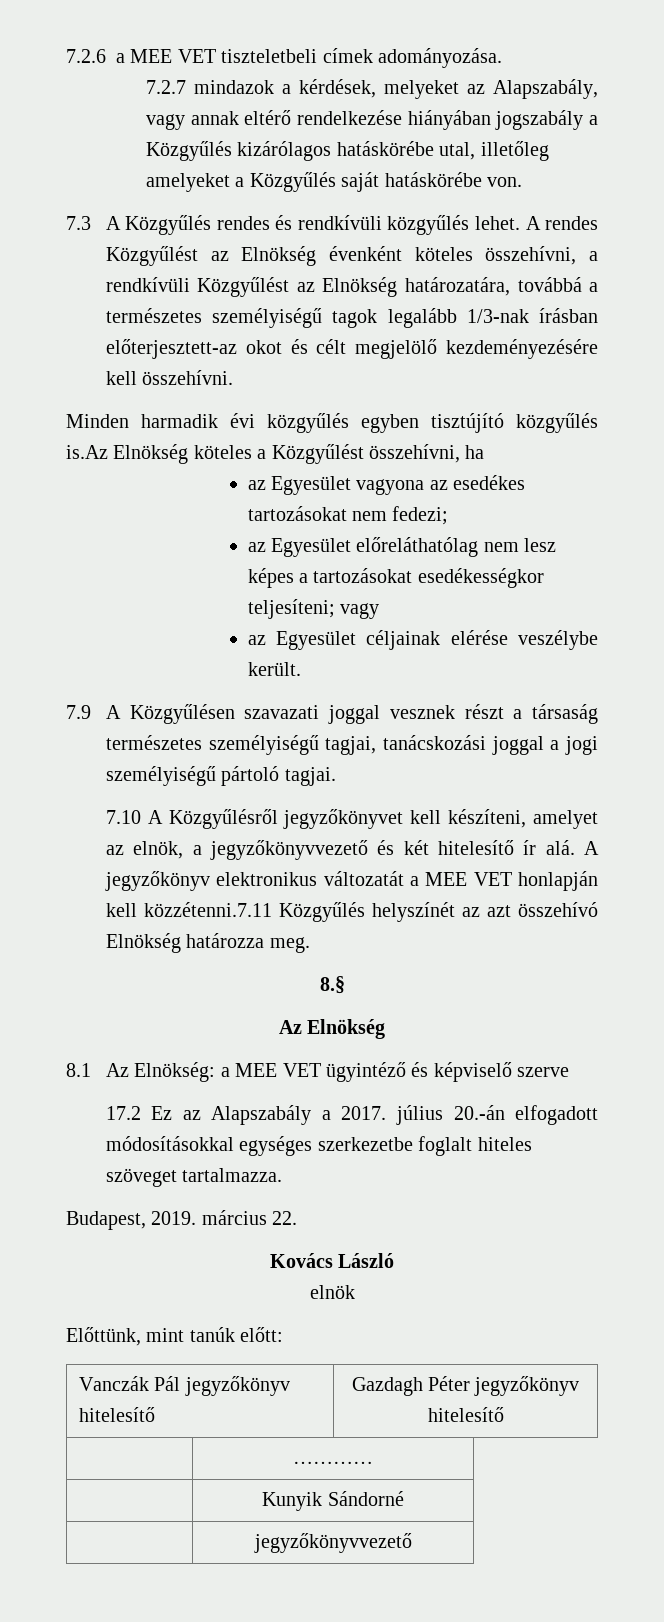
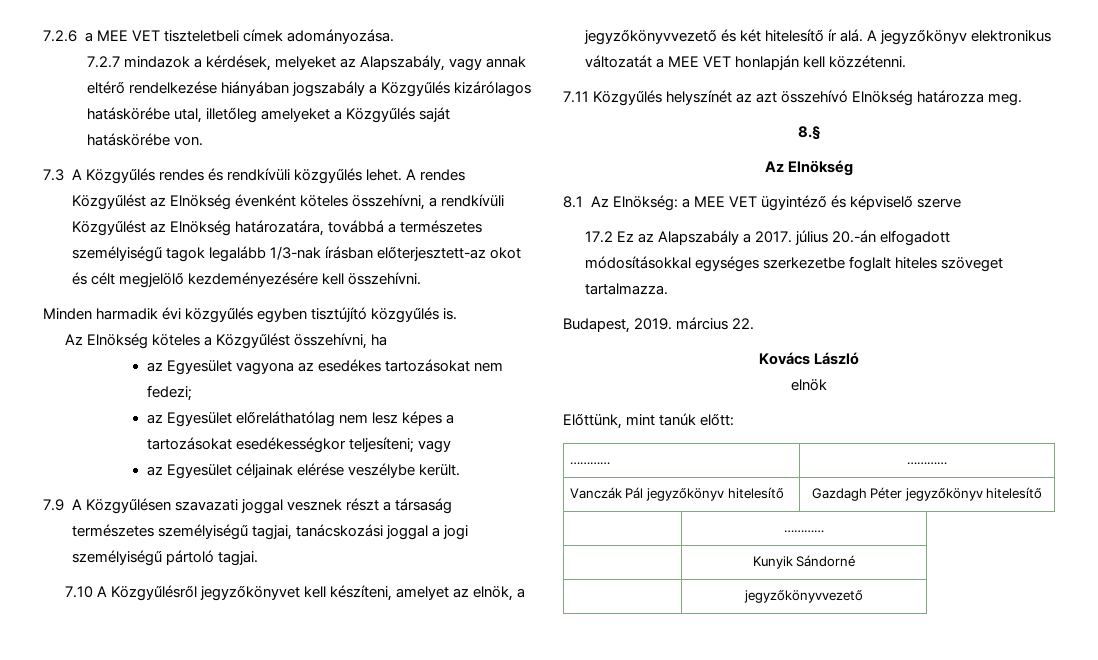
[66,445,108,459] is.Az -> [443,308,458,320] [64,334,83,345] is. // Az
[143,902,272,917] közzétenni.7.11 -> [829,55,907,68] [563,91,589,103] közzétenni. // 7.11
(284, 1334) none -> [569,462,610,465] [907,462,947,465] // ………… | …………

